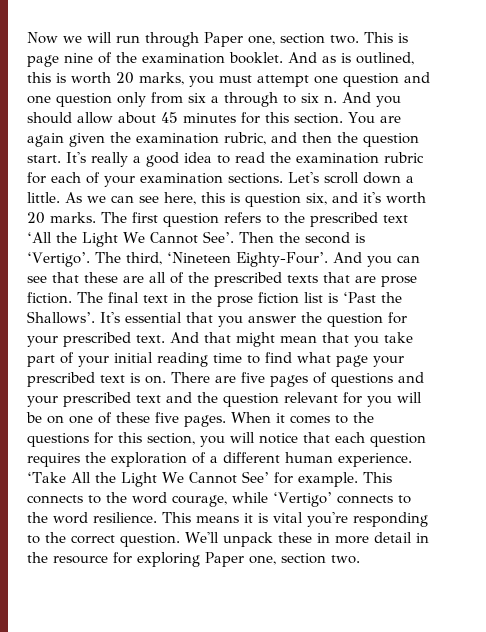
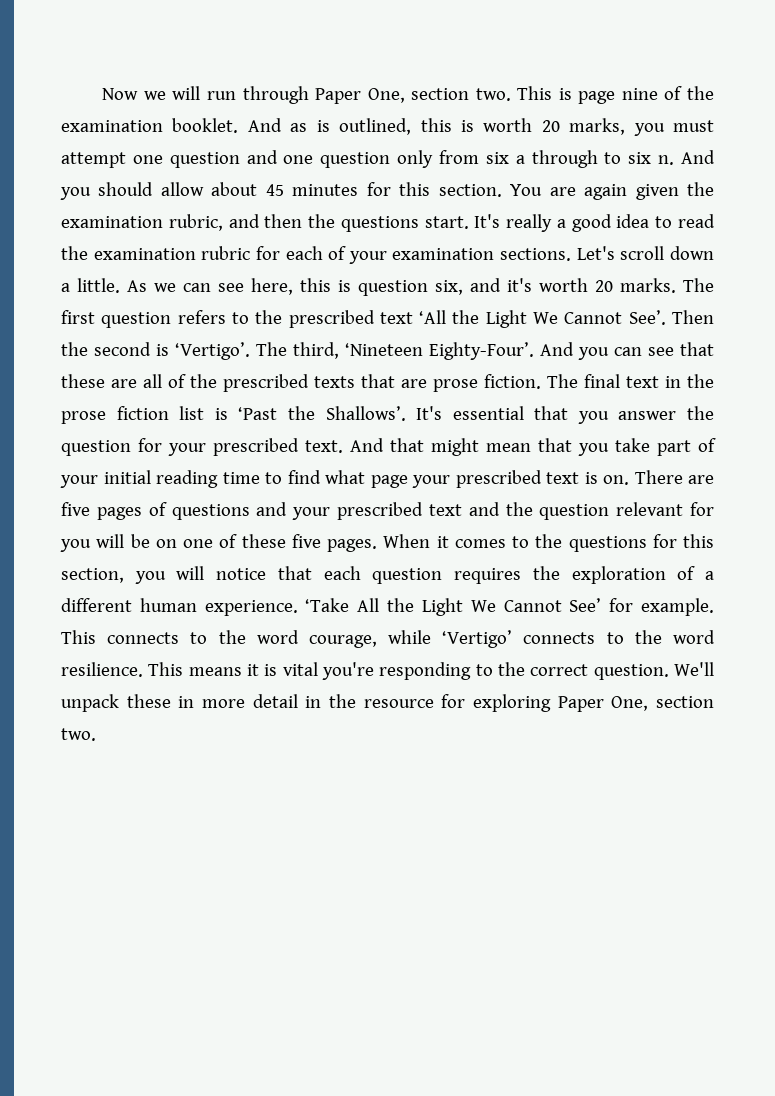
[248,35,275,45] one, -> [367,88,405,103] One,
[363,133,419,147] question -> [340,216,419,232] questions
[249,555,276,565] one, -> [611,696,649,711] One,

